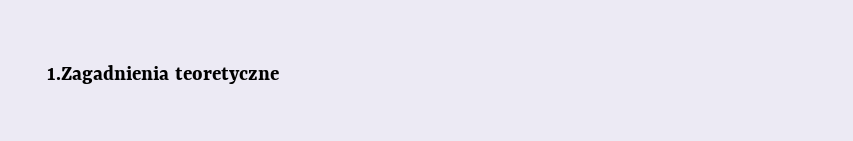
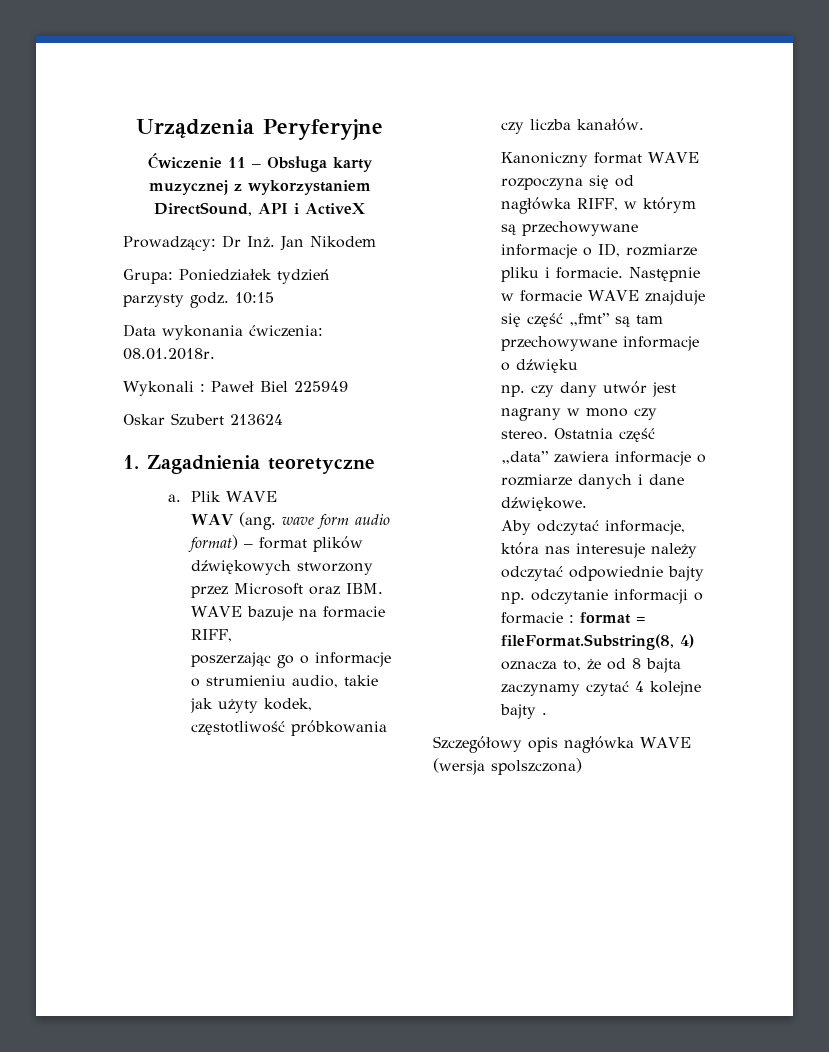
[47,65,279,84] 1.Zagadnienia teoretyczne -> [136,119,384,140] [147,153,373,172] [148,180,371,195] [154,202,365,216] [123,235,376,251] [123,269,330,284] [123,292,274,308] [123,324,323,340] [123,348,215,360] [123,381,348,396] [123,413,283,426] [123,455,375,474] [168,491,277,502] [190,512,390,530] [187,535,363,552] [190,560,373,575] [190,583,383,598] [190,606,385,621] [190,629,232,642] [190,652,391,668] [190,675,378,688] [189,698,312,713] [190,720,387,736] [500,118,644,134] [500,152,699,167] [500,175,634,190] [500,197,696,214] [500,221,638,236] [500,243,697,259] [500,267,700,282] [500,290,705,305] [500,313,663,327] [500,336,699,351] [500,359,578,373] [500,381,676,397] [500,408,657,421] [500,428,655,442] [500,451,706,466] [500,474,684,489] [500,497,587,511] [500,520,685,535] [500,542,697,558] [500,566,704,581] [500,589,703,604] [500,612,646,624] [500,634,694,650] [500,658,681,673] [500,681,701,696] [499,704,547,719] [433,736,691,753] [433,758,582,775] Urządzenia Peryferyjne // Ćwiczenie 11 – Obsługa karty muzycznej z wykorzystaniem DirectSound, API i ActiveX // Prowadzący: Dr Inż. Jan Nikodem // Grupa: Poniedziałek tydzień parzysty godz. 10:15 // Data wykonania ćwiczenia: 08.01.2018r. // Wykonali : Paweł Biel 225949 // Oskar Szubert 213624 // 1. Zagadnienia teoretyczne // a. Plik WAVE // WAV (ang. wave form audio format) – format plików dźwiękowych stworzony przez Microsoft oraz IBM. WAVE bazuje na formacie RIFF, // poszerzając go o informacje o strumieniu audio, takie jak użyty kodek, częstotliwość próbkowania czy liczba kanałów. // Kanoniczny format WAVE rozpoczyna się od nagłówka RIFF, w którym są przechowywane informacje o ID, rozmiarze pliku i formacie. Następnie w formacie WAVE znajduje się część „fmt” są tam przechowywane informacje o dźwięku // np. czy dany utwór jest nagrany w mono czy stereo. Ostatnia część „data” zawiera informacje o rozmiarze danych i dane dźwiękowe. // Aby odczytać informacje, która nas interesuje należy odczytać odpowiednie bajty np. odczytanie informacji o formacie : format = fileFormat.Substring(8, 4) oznacza to, że od 8 bajta zaczynamy czytać 4 kolejne bajty . // Szczegółowy opis nagłówka WAVE (wersja spolszczona)

